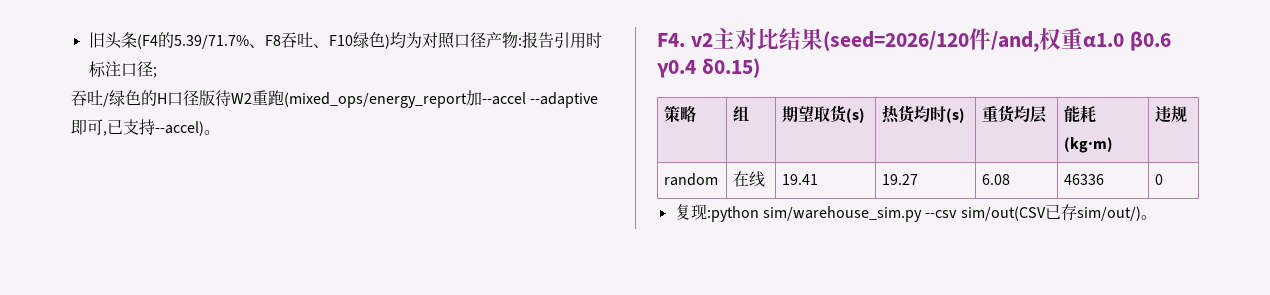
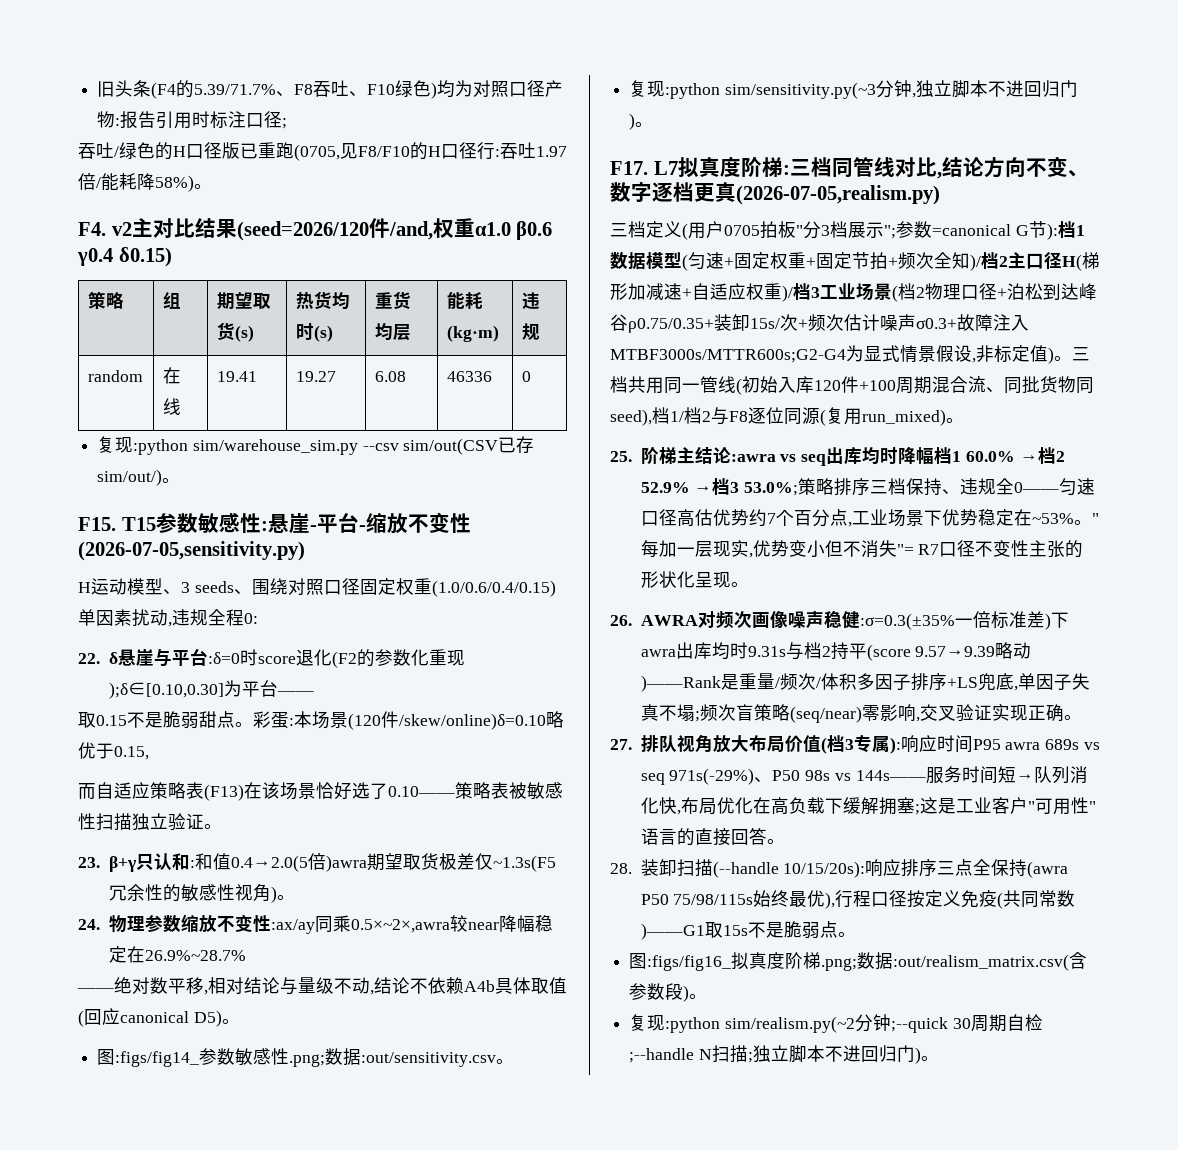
[215,90,599,108] [71,119,204,136] 待W2重跑(mixed_ops/energy_report加--accel --adaptive即可,已支持--accel) -> [240,142,567,161] [78,173,194,192] 已重跑(0705,见F8/F10的H口径行:吞吐1.97倍/能耗降58%)
(1157, 217) none -> [78,512,471,534] [78,541,305,561] [78,578,556,597] [78,609,258,627] [78,648,465,668] [108,680,314,699] [78,711,564,730] [78,742,149,760] [78,782,563,801] [78,813,222,831] [78,853,556,872] [108,884,295,903] [78,914,553,934] [108,946,246,963] [77,977,567,995] [78,1008,240,1027] [97,1048,515,1067] [629,80,1078,99] [629,113,654,130] [610,156,1089,179] [610,182,940,205] [610,221,1085,240] [610,252,1100,271] [610,283,1097,302] [610,314,1029,333] [610,345,1090,364] [610,376,1094,395] [610,407,964,426] [610,446,1065,466] [640,478,1096,496] [640,509,1099,527] [640,540,1084,558] [640,571,749,588] [610,610,1069,630] [640,642,1032,661] [640,673,1090,692] [640,704,1082,723] [610,734,1100,754] [640,766,1088,785] [640,797,1096,815] [640,827,785,846] [610,859,1069,878] [640,890,1076,909] [640,921,856,940] [629,952,1088,971] [629,983,708,1002] [629,1014,1043,1033] [629,1045,939,1064] // F15. T15参数敏感性:悬崖-平台-缩放不变性(2026-07-05,sensitivity.py) // H运动模型、3 seeds、围绕对照口径固定权重(1.0/0.6/0.4/0.15)单因素扰动,违规全程0: // 22. δ悬崖与平台:δ=0时score退化(F2的参数化重现);δ∈[0.10,0.30]为平台—— // 取0.15不是脆弱甜点。彩蛋:本场景(120件/skew/online)δ=0.10略优于0.15, // 而自适应策略表(F13)在该场景恰好选了0.10——策略表被敏感性扫描独立验证。 // 23. β+γ只认和:和值0.4→2.0(5倍)awra期望取货极差仅~1.3s(F5冗余性的敏感性视角)。 // 24.物理参数缩放不变性:ax/ay同乘0.5×~2×,awra较near降幅稳定在26.9%~28.7% // ——绝对数平移,相对结论与量级不动,结论不依赖A4b具体取值(回应canonical D5)。 // 图:figs/fig14_参数敏感性.png;数据:out/sensitivity.csv。 // 复现:python sim/sensitivity.py(~3分钟,独立脚本不进回归门)。 // F17. L7拟真度阶梯:三档同管线对比,结论方向不变、数字逐档更真(2026-07-05,realism.py) // 三档定义(用户0705拍板"分3档展示";参数=canonical G节):档1数据模型(匀速+固定权重+固定节拍+频次全知)/档2主口径H(梯形加减速+自适应权重)/档3工业场景(档2物理口径+泊松到达峰谷ρ0.75/0.35+装卸15s/次+频次估计噪声σ0.3+故障注入MTBF3000s/MTTR600s;G2-G4为显式情景假设,非标定值)。三档共用同一管线(初始入库120件+100周期混合流、同批货物同seed),档1/档2与F8逐位同源(复用run_mixed)。 // 25.阶梯主结论:awra vs seq出库均时降幅档1 60.0% →档2 52.9% →档3 53.0%;策略排序三档保持、违规全0——匀速口径高估优势约7个百分点,工业场景下优势稳定在~53%。"每加一层现实,优势变小但不消失"= R7口径不变性主张的形状化呈现。 // 26. AWRA对频次画像噪声稳健:σ=0.3(±35%一倍标准差)下awra出库均时9.31s与档2持平(score 9.57→9.39略动)——Rank是重量/频次/体积多因子排序+LS兜底,单因子失真不塌;频次盲策略(seq/near)零影响,交叉验证实现正确。 // 27.排队视角放大布局价值(档3专属):响应时间P95 awra 689s vs seq 971s(-29%)、P50 98s vs 144s——服务时间短→队列消化快,布局优化在高负载下缓解拥塞;这是工业客户"可用性"语言的直接回答。 // 28.装卸扫描(--handle 10/15/20s):响应排序三点全保持(awra P50 75/98/115s始终最优),行程口径按定义免疫(共同常数)——G1取15s不是脆弱点。 // 图:figs/fig16_拟真度阶梯.png;数据:out/realism_matrix.csv(含参数段)。 // 复现:python sim/realism.py(~2分钟;--quick 30周期自检;--handle N扫描;独立脚本不进回归门)。

